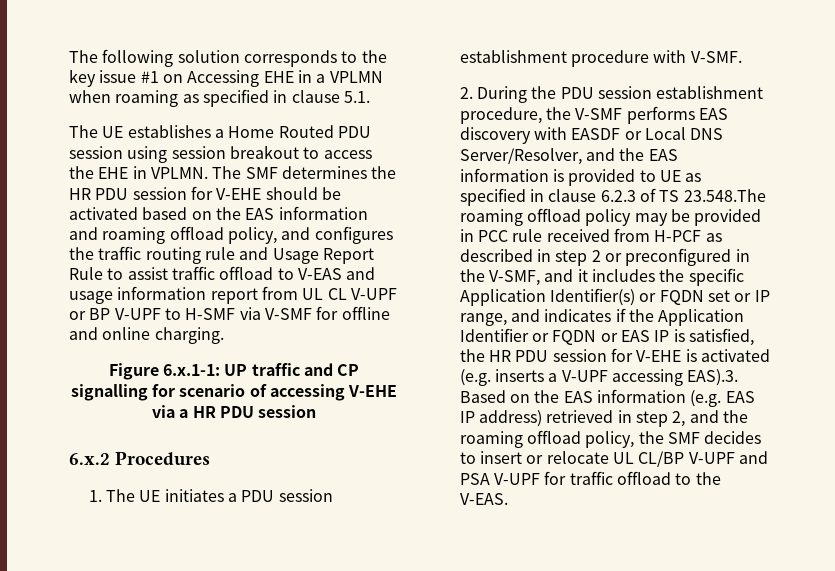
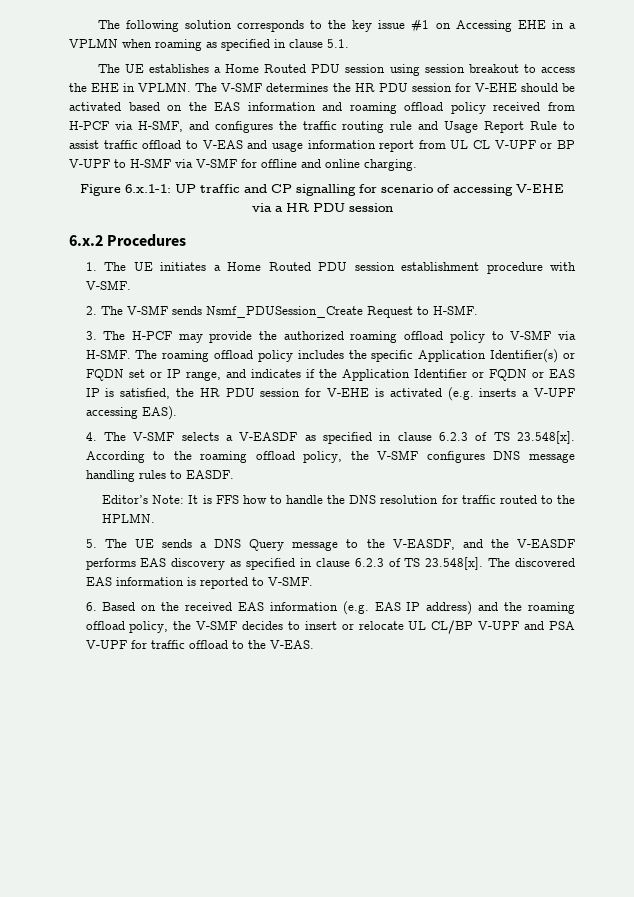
[245,167,278,179] SMF -> [221,82,263,92] V-SMF
[227,227,277,244] policy, -> [450,102,575,114] [69,120,183,132] policy received from H-PCF via H-SMF,
(237, 497) none -> [227,262,311,271] Home Routed
[477,86,764,103] [459,106,728,124] [459,127,724,144] [459,148,678,165] [459,168,702,186] [459,188,766,206] [459,208,762,226] [459,228,722,242] [459,248,750,266] [459,269,588,286] During the PDU session establishment procedure, the V-SMF performs EAS discovery with EASDF or Local DNS Server/Resolver, and the EAS information is provided to UE as specified in clause 6.2.3 of TS 23.548.The roaming offload policy may be provided in PCC rule received from H-PCF as described in step 2 or preconfigured in the V-SMF, and it -> [100,305,478,318] [85,330,577,343] [85,349,293,362] The V-SMF sends Nsmf_PDUSession_Create Request to H-SMF. // 3. The H-PCF may provide the authorized roaming offload policy to V-SMF via H-SMF. The roaming offload policy
[687,369,739,386] EAS).3. -> [141,406,177,420] [85,431,576,444] [85,450,575,463] [85,470,234,482] [102,495,575,504] [102,513,156,523] [85,539,575,551] [85,557,575,570] [85,576,313,589] [85,602,97,611] EAS). // 4. The V-SMF selects a V-EASDF as specified in clause 6.2.3 of TS 23.548[x]. According to the roaming offload policy, the V-SMF configures DNS message handling rules to EASDF. // Editor’s Note: It is FFS how to handle the DNS resolution for traffic routed to the HPLMN. // 5. The UE sends a DNS Query message to the V-EASDF, and the V-EASDF performs EAS discovery as specified in clause 6.2.3 of TS 23.548[x]. The discovered EAS information is reported to V-SMF. // 6.
(560, 396) none -> [185,602,233,611] received
[546,410,686,427] retrieved in step 2, -> (473, 608) none
[667,432,700,444] SMF -> [196,620,238,630] V-SMF

